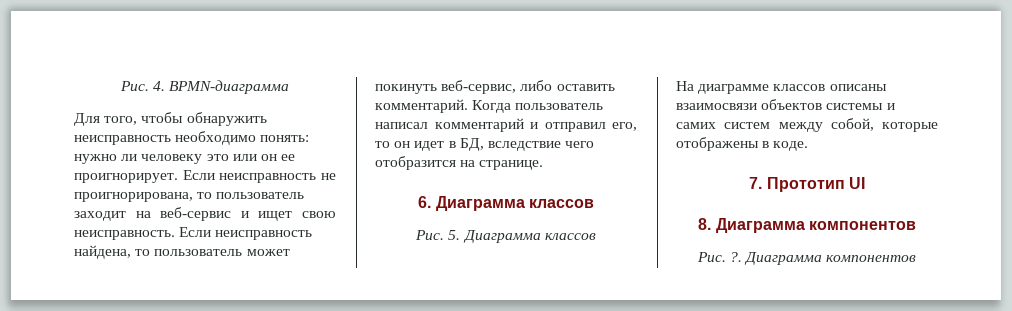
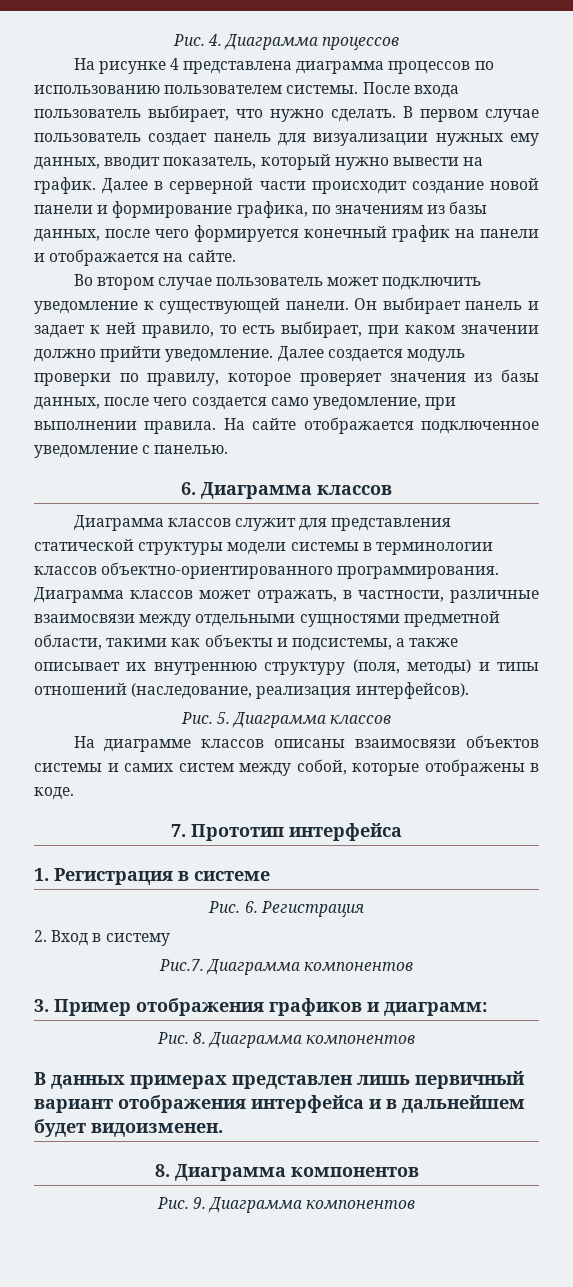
[169,80,290,94] [74,112,267,126] [74,131,310,145] [74,154,296,164] [74,170,336,183] [74,192,305,202] [74,207,336,221] [74,227,313,240] [74,245,290,259] [375,80,615,94] [375,99,604,113] [375,118,637,132] [375,138,595,151] [375,156,544,170] [418,196,594,211] BPMN-диаграмма // Для того, чтобы обнаружить неисправность необходимо понять: нужно ли человеку это или он ее проигнорирует. Если неисправность не проигнорирована, то пользователь заходит на веб-сервис и ищет свою неисправность. Если неисправность найдена, то пользователь может покинуть веб-сервис, либо оставить комментарий. Когда пользователь написал комментарий и отправил его, то он идет в БД, вследствие чего отобразится на странице. // 6. Диаграмма классов -> [224,34,400,50] [73,58,494,74] [34,82,459,98] [34,105,539,122] [34,133,539,146] [34,154,484,170] [34,177,539,194] [34,201,488,218] [34,225,539,242] [34,249,236,266] [73,274,482,290] [34,297,539,314] [34,321,539,338] [34,346,465,362] [34,369,539,386] [34,397,457,410] [34,417,539,434] [34,445,229,458] [181,482,392,499] [73,515,452,531] [34,539,493,555] [34,562,500,579] [34,587,539,603] [34,611,500,627] [34,634,459,651] [34,659,539,675] [34,682,469,699] Диаграмма процессов // На рисунке 4 представлена диаграмма процессов по использованию пользователем системы. После входа пользователь выбирает, что нужно сделать. В первом случае пользователь создает панель для визуализации нужных ему данных, вводит показатель, который нужно вывести на график. Далее в серверной части происходит создание новой панели и формирование графика, по значениям из базы данных, после чего формируется конечный график на панели и отображается на сайте. // Во втором случае пользователь может подключить уведомление к существующей панели. Он выбирает панель и задает к ней правило, то есть выбирает, при каком значении должно прийти уведомление. Далее создается модуль проверки по правилу, которое проверяет значения из базы данных, после чего создается само уведомление, при выполнении правила. На сайте отображается подключенное уведомление с панелью. // 6. Диаграмма классов // Диаграмма классов служит для представления статической структуры модели системы в терминологии классов объектно-ориентированного программирования. Диаграмма классов может отражать, в частности, различные взаимосвязи между отдельными сущностями предметной области, такими как объекты и подсистемы, а также описывает их внутреннюю структуру (поля, методы) и типы отношений (наследование, реализация интерфейсов).
[848,177,865,189] UI -> [289,823,402,841] [34,868,270,885] [208,901,364,917] [34,930,170,946] [158,959,414,975] [34,998,487,1016] [156,1032,416,1048] [34,1071,525,1089] [34,1095,525,1113] [34,1119,223,1137] интерфейса // 1. Регистрация в системе // Рис. 6. Регистрация // 2. Вход в систему // Рис.7. Диаграмма компонентов // 3. Пример отображения графиков и диаграмм: // Рис. 8. Диаграмма компонентов // В данных примерах представлен лишь первичный вариант отображения интерфейса и в дальнейшем будет видоизменен.
[729,252,742,262] ?. -> [192,1197,206,1209] 9.

